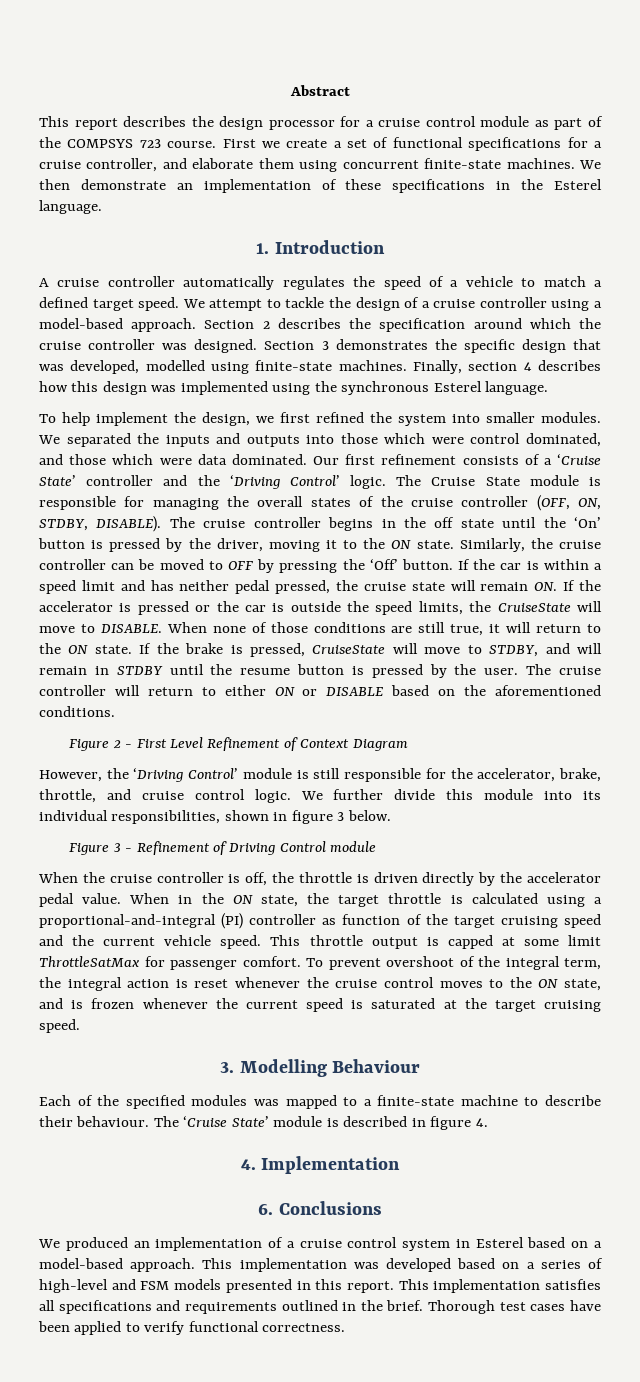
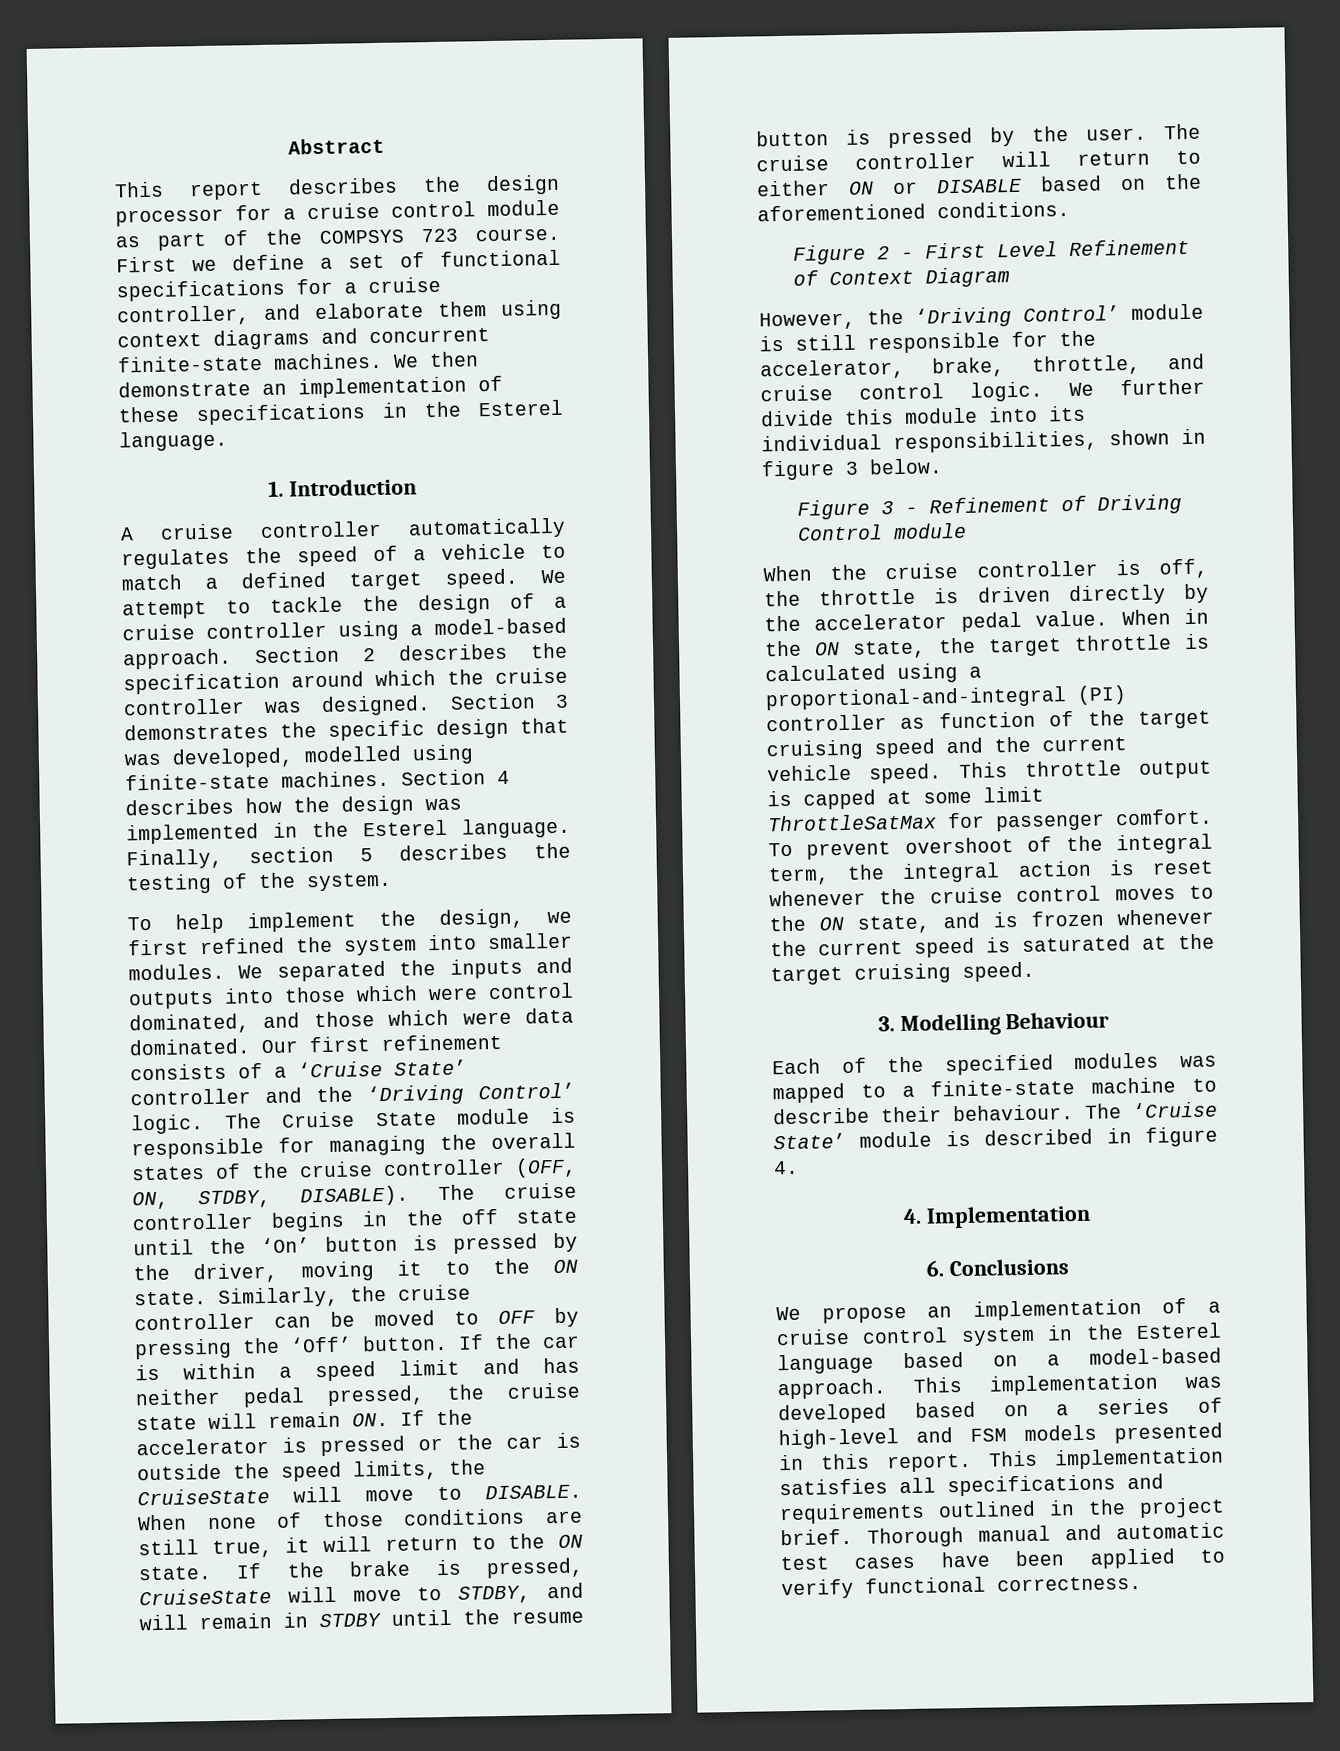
[286,139,328,148] create -> [232,254,305,271] define
(338, 166) none -> [117,328,358,350] context diagrams and
[413,360,518,374] Finally, section -> [401,769,486,786] Section
[71,381,99,392] this -> [293,796,330,813] the
[272,381,549,395] using the synchronous Esterel language. -> [273,817,571,839] [126,842,571,870] [126,872,392,895] in the Esterel language. Finally, section 5 describes the testing of the system.
[65,1237,128,1251] produced -> [821,1305,907,1324] propose
[475,1237,524,1248] Esterel -> [1085,1322,1222,1340] [777,1353,874,1375] the Esterel language
(383, 1305) none -> [1139,1497,1225,1518] project
(496, 1307) none -> [978,1522,1225,1542] manual and automatic

